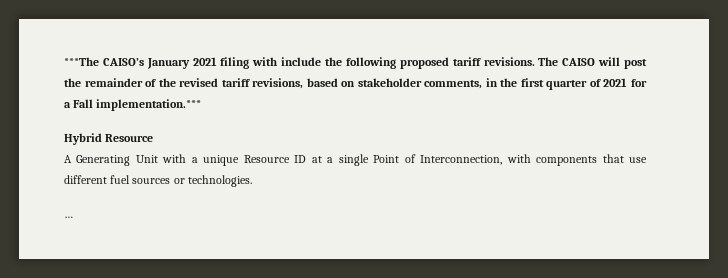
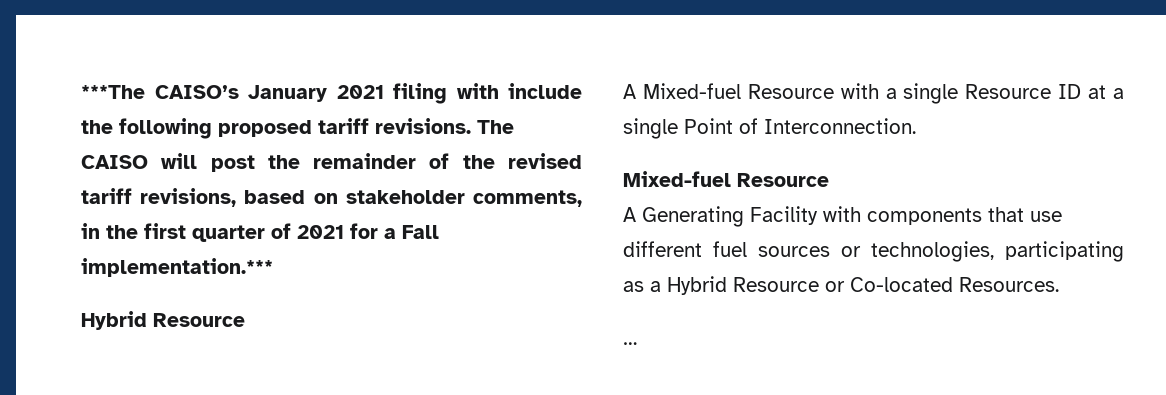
[76,155,158,166] Generating Unit -> [642,83,834,99] Mixed-fuel Resource
[203,155,240,166] unique -> [903,83,959,104] single
[420,155,503,165] Interconnection, -> [764,118,916,134] [623,171,829,187] [623,206,818,227] Interconnection. // Mixed-fuel Resource // A Generating Facility
[187,175,252,187] technologies. -> [871,241,1124,262] [623,276,1059,295] technologies, participating as a Hybrid Resource or Co-located Resources.

